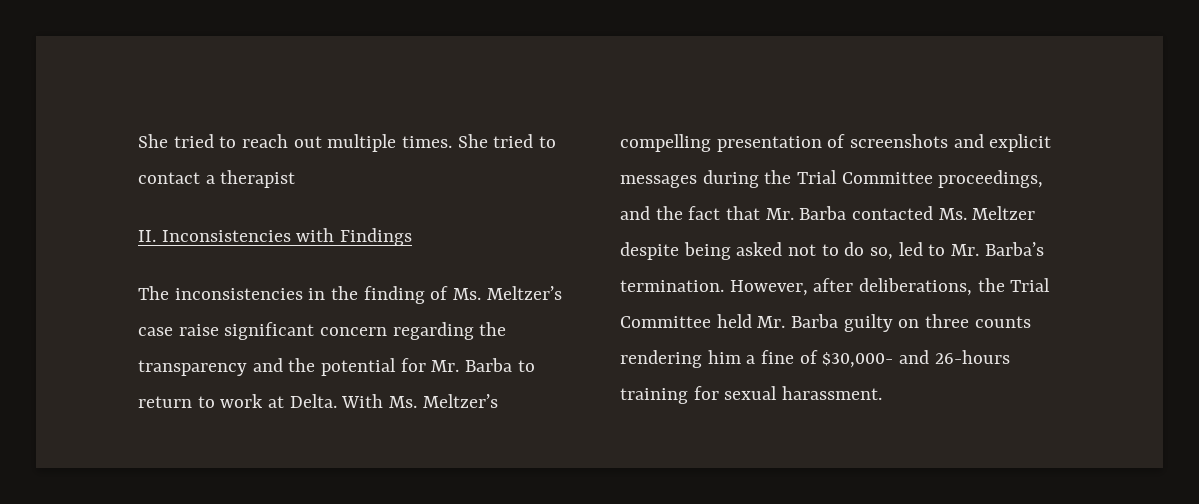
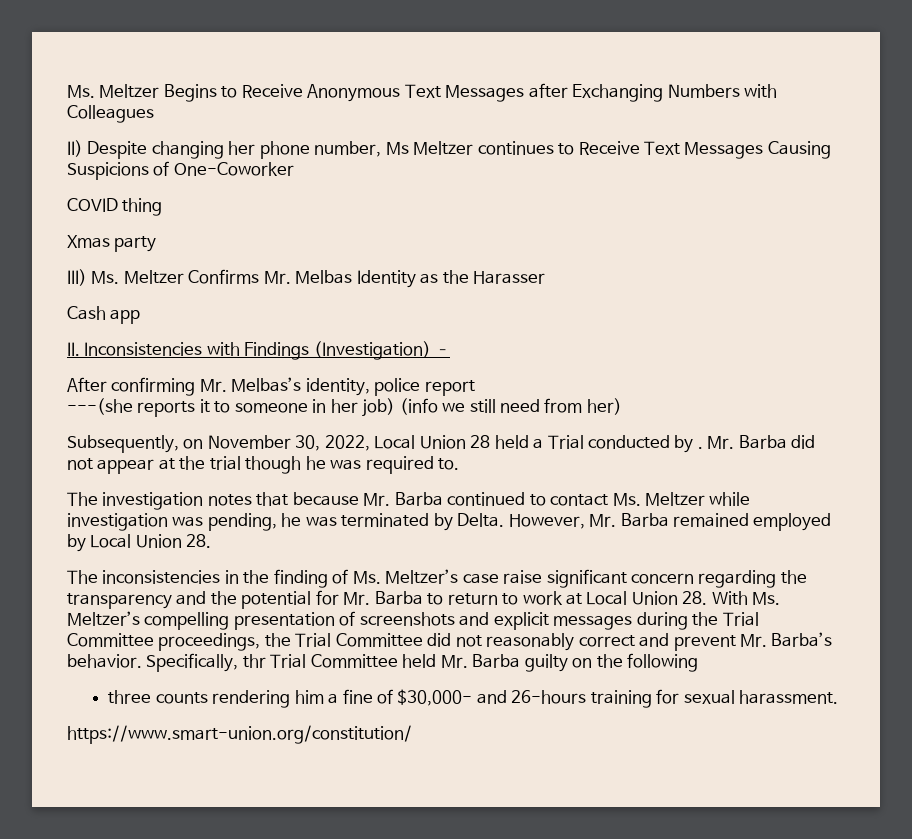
[138,134,557,152] [138,170,296,188] [138,228,413,246] She tried to reach out multiple times. She tried to contact a therapist // II. Inconsistencies with Findings -> [67,83,777,102] [67,105,154,123] [67,140,831,159] [67,161,294,180] [67,198,163,216] [67,235,157,252] [67,269,546,288] [67,306,141,324] [67,341,451,360] [67,377,475,396] [67,398,622,417] [67,435,816,453] [67,456,460,474] [67,492,751,510] [67,513,832,531] [67,534,212,552] Ms. Meltzer Begins to Receive Anonymous Text Messages after Exchanging Numbers with Colleagues // II) Despite changing her phone number, Ms Meltzer continues to Receive Text Messages Causing Suspicions of One-Coworker // COVID thing // Xmas party // III) Ms. Meltzer Confirms Mr. Melbas Identity as the Harasser // Cash app // II. Inconsistencies with Findings (Investigation) – // After confirming Mr. Melbas’s identity, police report // ---(she reports it to someone in her job) (info we still need from her) // Subsequently, on November 30, 2022, Local Union 28 held a Trial conducted by . Mr. Barba did not appear at the trial though he was required to. // The investigation notes that because Mr. Barba continued to contact Ms. Meltzer while investigation was pending, he was terminated by Delta. However, Mr. Barba remained employed by Local Union 28.
[289,394,337,408] Delta. -> [586,591,708,605] Local Union 28.
[620,206,1036,220] [620,242,1044,260] [620,278,1005,296] and the fact that Mr. Barba contacted Ms. Meltzer despite being asked not to do so, led to Mr. Barba’s termination. However, after deliberations, the -> [264,632,833,651] [67,653,266,672] the Trial Committee did not reasonably correct and prevent Mr. Barba’s behavior. Specifically, thr
(920, 323) none -> [596,653,698,672] the following //
(883, 393) none -> [67,725,412,744] // https://www.smart-union.org/constitution/

